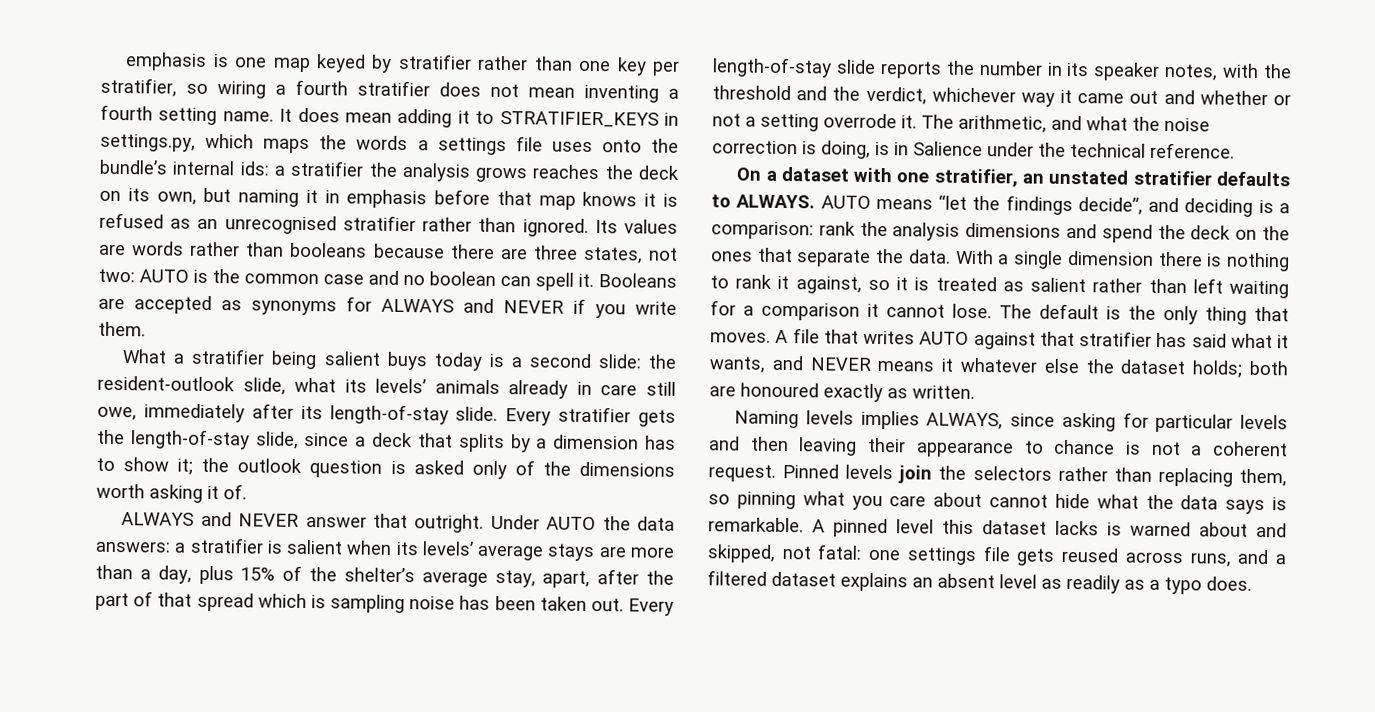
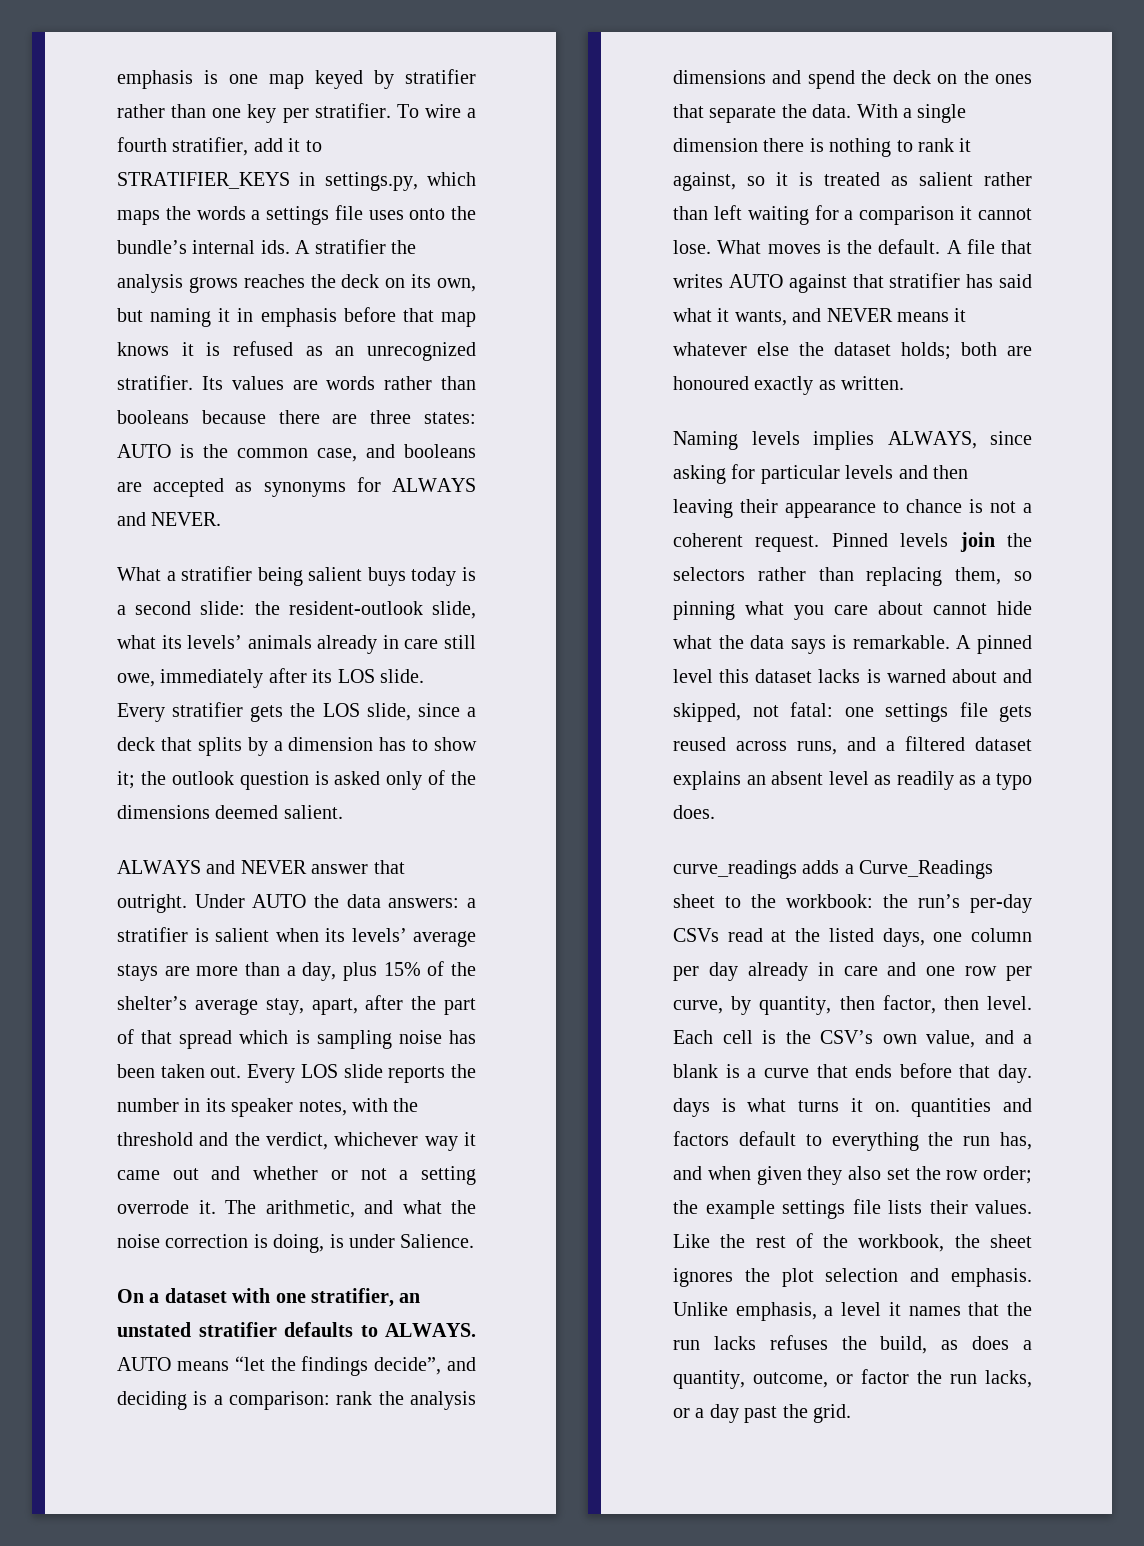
[100,77,679,103] [100,104,453,128] stratifier, so wiring a fourth stratifier does not mean inventing a fourth setting name. It does mean adding -> [314,103,476,118] [117,137,283,156] stratifier. To wire a fourth stratifier, add
[239,161,285,176] ids: a -> [260,240,311,254] ids. A
[224,215,589,237] unrecognised stratifier rather than ignored. -> [367,342,477,361] [117,375,193,390] unrecognized stratifier.
[582,246,679,264] [98,268,135,283] states, not two: -> [424,412,477,424] states:
[323,270,677,291] case and no boolean can spell it. Booleans -> [317,444,476,462] case, and booleans
[503,298,677,319] [98,321,146,337] NEVER if you write them. -> [151,512,222,526] NEVER.
[329,404,449,425] length-of-stay -> [337,669,375,683] LOS
[130,429,250,450] length-of-stay -> [322,703,360,717] LOS
[96,483,247,503] worth asking it of. -> [215,805,343,819] deemed salient.
[712,57,832,78] length-of-stay -> [300,1064,338,1078] LOS
[894,141,1235,159] in Salience under the technical reference. -> [349,1234,475,1248] under Salience.
[999,303,1289,325] [710,332,771,343] The default is the only thing that moves. -> [717,239,941,254] What moves is the default.
(1252, 583) none -> [673,860,994,879] [673,894,1032,913] [673,928,1032,947] [673,962,1032,981] [673,995,1032,1015] [673,1030,1032,1048] [673,1063,1032,1083] [673,1098,1032,1117] [673,1131,1032,1151] [673,1166,1032,1185] [673,1199,1032,1219] [673,1233,1032,1252] [673,1268,1032,1287] [673,1302,1032,1321] [673,1335,1032,1354] [673,1369,1032,1389] [673,1404,851,1423] // curve_readings adds a Curve_Readings sheet to the workbook: the run’s per-day CSVs read at the listed days, one column per day already in care and one row per curve, by quantity, then factor, then level. Each cell is the CSV’s own value, and a blank is a curve that ends before that day. days is what turns it on. quantities and factors default to everything the run has, and when given they also set the row order; the example settings file lists their values. Like the rest of the workbook, the sheet ignores the plot selection and emphasis. Unlike emphasis, a level it names that the run lacks refuses the build, as does a quantity, outcome, or factor the run lacks, or a day past the grid.

